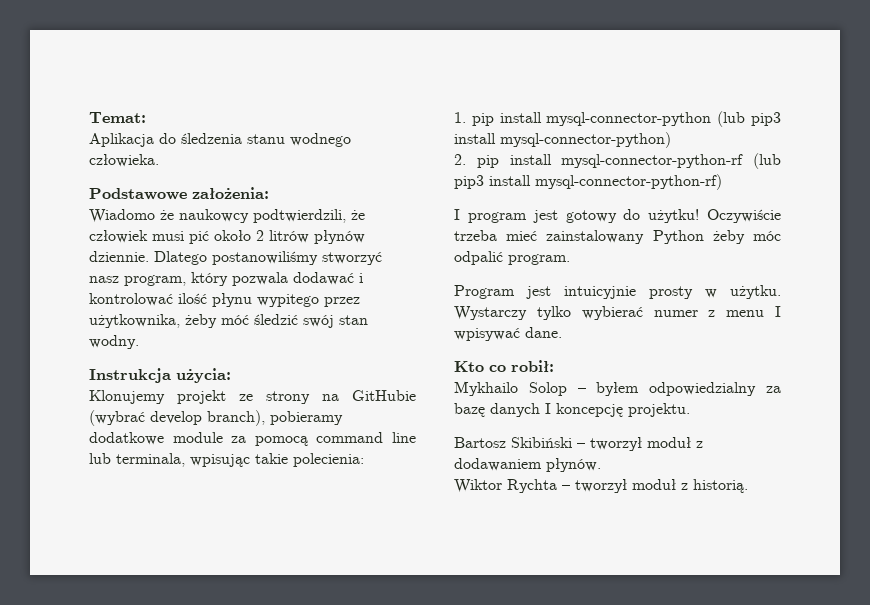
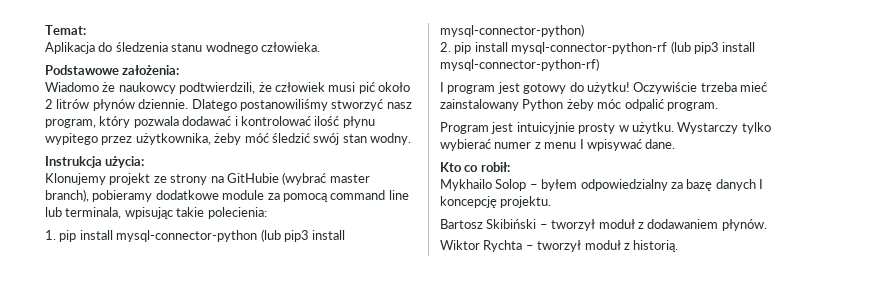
[150,411,202,425] develop -> [329,174,370,183] master

